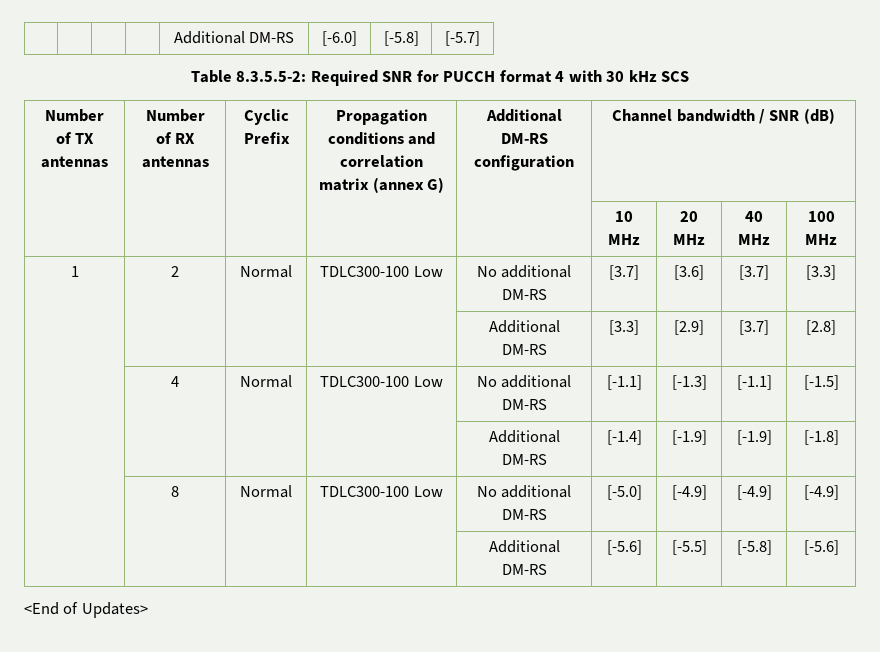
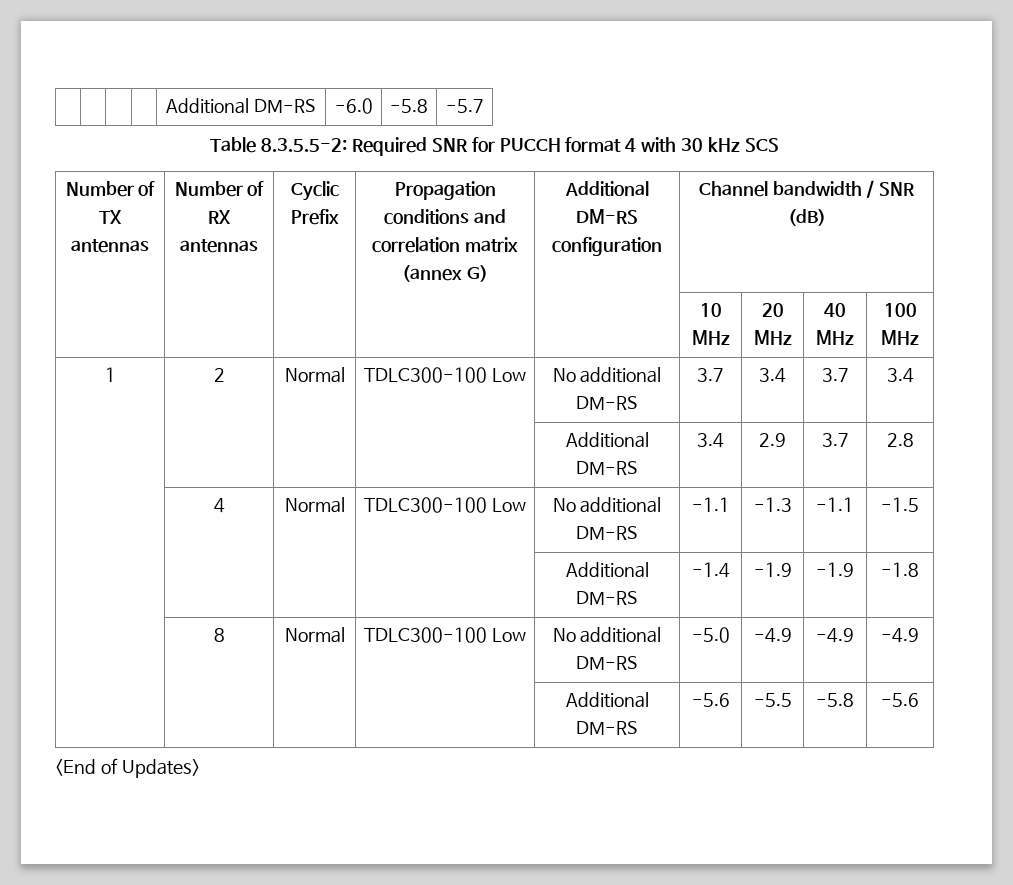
[173,31,295,44] [322,31,357,46] [383,31,419,46] [445,31,480,46] | | | | Additional DM-RS | [-6.0] | [-5.8] | [-5.7] -> [166,98,316,114] [334,98,373,114] [390,99,428,113] [445,99,484,113] | | | | Additional DM-RS | -6.0 | -5.8 | -5.7
[609,265,639,280] [674,265,704,280] [739,265,769,280] [806,265,836,280] [488,320,560,333] [501,344,547,355] [609,320,639,335] [674,320,704,335] [739,320,769,335] [806,320,836,335] [3.7] | [3.6] | [3.7] | [3.3] // | | | | Additional DM-RS | [3.3] | [2.9] | [3.7] | [2.8] -> [697,368,724,382] [759,368,786,383] [821,368,849,382] [886,368,914,383] [565,432,649,448] [576,461,638,475] [697,433,724,448] [759,433,786,447] [821,433,849,447] [886,433,914,447] 3.7 | 3.4 | 3.7 | 3.4 // | | | | Additional DM-RS | 3.4 | 2.9 | 3.7 | 2.8
[606,375,642,390] [671,375,707,390] [736,375,772,390] [803,375,839,390] [488,430,560,443] [501,454,547,465] [606,430,642,445] [671,430,707,445] [736,430,772,445] [803,430,839,445] [-1.1] | [-1.3] | [-1.1] | [-1.5] // | | | | Additional DM-RS | [-1.4] | [-1.9] | [-1.9] | [-1.8] -> [691,497,730,512] [753,497,792,512] [816,497,854,512] [881,497,919,512] [565,562,649,578] [576,591,638,605] [691,562,730,578] [753,562,792,577] [816,562,854,577] [881,562,919,577] -1.1 | -1.3 | -1.1 | -1.5 // | | | | Additional DM-RS | -1.4 | -1.9 | -1.9 | -1.8
[606,485,642,500] [671,485,707,500] [736,485,772,500] [803,485,839,500] [488,540,560,553] [501,564,547,575] [606,540,642,555] [671,540,707,555] [736,540,772,555] [803,540,839,555] [-5.0] | [-4.9] | [-4.9] | [-4.9] // | | | | Additional DM-RS | [-5.6] | [-5.5] | [-5.8] | [-5.6] -> [691,627,730,643] [753,628,792,643] [816,628,854,643] [881,628,919,643] [565,692,649,708] [576,721,638,735] [691,693,730,707] [753,693,792,707] [816,693,854,707] [881,693,919,707] -5.0 | -4.9 | -4.9 | -4.9 // | | | | Additional DM-RS | -5.6 | -5.5 | -5.8 | -5.6

